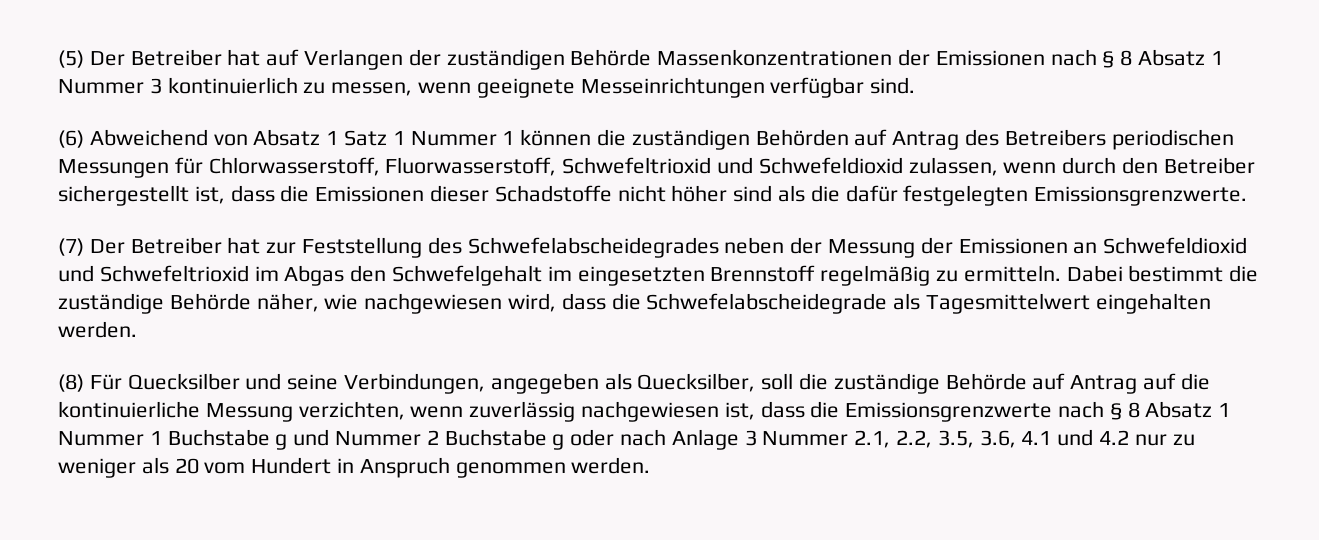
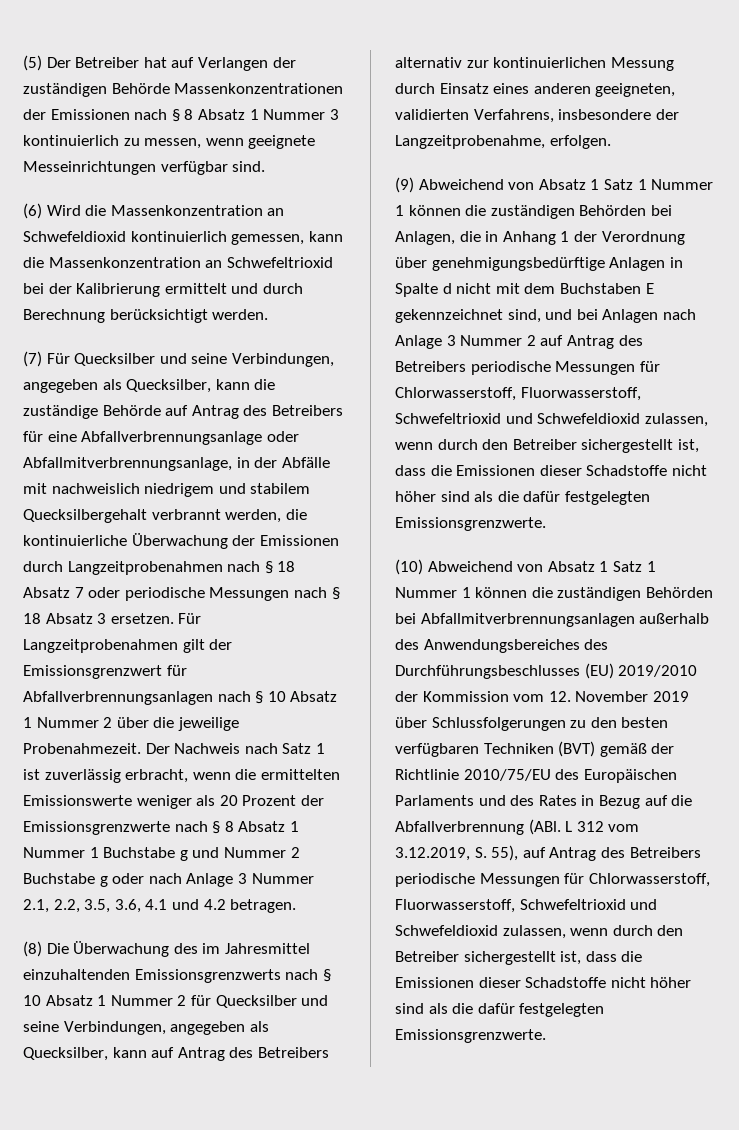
(84, 139) none -> [46,205,285,216] [23,231,343,245] [23,257,333,268] [23,283,303,297] [23,309,269,323] [23,351,334,367] [23,379,276,393] [23,405,343,419] [23,431,299,445] [23,457,330,471] [23,483,311,497] [23,509,307,523] [23,533,339,549] [23,561,296,575] [23,587,340,601] [23,613,202,624] [23,639,233,653] [23,665,187,679] [23,691,338,705] [23,717,239,731] [23,743,325,754] [23,769,340,783] [23,795,324,809] [23,821,299,835] [23,847,300,861] [23,873,314,887] [23,899,297,913] [23,941,310,957] [23,969,331,983] [23,995,329,1008] [23,1021,269,1035] [23,1047,329,1061] [395,57,674,71] [395,83,676,97] [395,109,679,123] [395,135,611,149] [395,177,414,193] Wird die Massenkonzentration an Schwefeldioxid kontinuierlich gemessen, kann die Massenkonzentration an Schwefeltrioxid bei der Kalibrierung ermittelt und durch Berechnung berücksichtigt werden. // (7) Für Quecksilber und seine Verbindungen, angegeben als Quecksilber, kann die zuständige Behörde auf Antrag des Betreibers für eine Abfallverbrennungsanlage oder Abfallmitverbrennungsanlage, in der Abfälle mit nachweislich niedrigem und stabilem Quecksilbergehalt verbrannt werden, die kontinuierliche Überwachung der Emissionen durch Langzeitprobenahmen nach § 18 Absatz 7 oder periodische Messungen nach § 18 Absatz 3 ersetzen. Für Langzeitprobenahmen gilt der Emissionsgrenzwert für Abfallverbrennungsanlagen nach § 10 Absatz 1 Nummer 2 über die jeweilige Probenahmezeit. Der Nachweis nach Satz 1 ist zuverlässig erbracht, wenn die ermittelten Emissionswerte weniger als 20 Prozent der Emissionsgrenzwerte nach § 8 Absatz 1 Nummer 1 Buchstabe g und Nummer 2 Buchstabe g oder nach Anlage 3 Nummer 2.1, 2.2, 3.5, 3.6, 4.1 und 4.2 betragen. // (8) Die Überwachung des im Jahresmittel einzuhaltenden Emissionsgrenzwerts nach § 10 Absatz 1 Nummer 2 für Quecksilber und seine Verbindungen, angegeben als Quecksilber, kann auf Antrag des Betreibers alternativ zur kontinuierlichen Messung durch Einsatz eines anderen geeigneten, validierten Verfahrens, insbesondere der Langzeitprobenahme, erfolgen. // (9)
[854,129,1234,150] auf Antrag des Betreibers periodischen -> [650,205,672,216] [395,231,685,245] [395,257,683,271] [395,283,654,297] [395,309,696,323] [395,335,643,349] [395,361,551,375] bei Anlagen, die in Anhang 1 der Verordnung über genehmigungsbedürftige Anlagen in Spalte d nicht mit dem Buchstaben E gekennzeichnet sind, und bei Anlagen nach Anlage 3 Nummer 2 auf Antrag des Betreibers periodische
[58,237,1248,258] [58,265,1259,286] [58,293,1211,314] [58,321,137,338] [58,373,1210,394] [58,401,1231,422] [58,429,1195,450] [58,457,651,478] (7) Der Betreiber hat zur Feststellung des Schwefelabscheidegrades neben der Messung der Emissionen an Schwefeldioxid und Schwefeltrioxid im Abgas den Schwefelgehalt im eingesetzten Brennstoff regelmäßig zu ermitteln. Dabei bestimmt die zuständige Behörde näher, wie nachgewiesen wird, dass die Schwefelabscheidegrade als Tagesmittelwert eingehalten werden. // (8) Für Quecksilber und seine Verbindungen, angegeben als Quecksilber, soll die zuständige Behörde auf Antrag auf die kontinuierliche Messung verzichten, wenn zuverlässig nachgewiesen ist, dass die Emissionsgrenzwerte nach § 8 Absatz 1 Nummer 1 Buchstabe g und Nummer 2 Buchstabe g oder nach Anlage 3 Nummer 2.1, 2.2, 3.5, 3.6, 4.1 und 4.2 nur zu weniger als 20 vom Hundert in Anspruch genommen werden. -> [395,559,656,575] [395,587,713,601] [395,613,710,627] [395,639,609,653] [395,663,698,679] [395,691,689,702] [395,717,669,731] [395,741,675,757] [395,769,677,783] [395,795,693,809] [395,819,640,835] [395,845,701,861] [395,873,710,887] [395,899,658,913] [395,925,684,939] [395,951,643,965] [395,977,692,988] [395,1003,605,1017] [395,1029,546,1043] (10) Abweichend von Absatz 1 Satz 1 Nummer 1 können die zuständigen Behörden bei Abfallmitverbrennungsanlagen außerhalb des Anwendungsbereiches des Durchführungsbeschlusses (EU) 2019/2010 der Kommission vom 12. November 2019 über Schlussfolgerungen zu den besten verfügbaren Techniken (BVT) gemäß der Richtlinie 2010/75/EU des Europäischen Parlaments und des Rates in Bezug auf die Abfallverbrennung (ABl. L 312 vom 3.12.2019, S. 55), auf Antrag des Betreibers periodische Messungen für Chlorwasserstoff, Fluorwasserstoff, Schwefeltrioxid und Schwefeldioxid zulassen, wenn durch den Betreiber sichergestellt ist, dass die Emissionen dieser Schadstoffe nicht höher sind als die dafür festgelegten Emissionsgrenzwerte.

